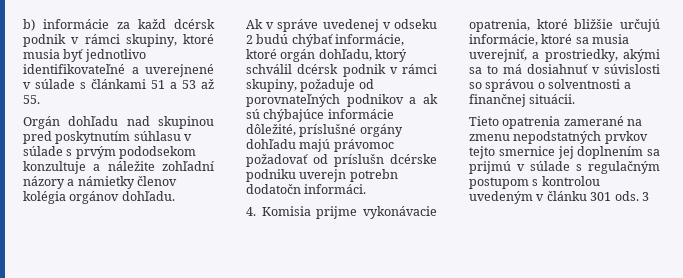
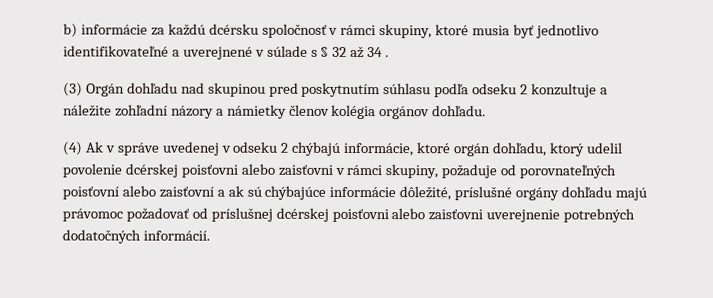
[138,19,215,29] [23,34,66,47] každ dcérsk podnik -> [167,23,327,38] každú dcérsku spoločnosť
[91,79,214,89] [23,95,40,104] článkami 51 a 53 až 55. // -> [320,45,390,59] [63,82,83,97] § 32 až 34 . // (3)
[184,134,193,141] [23,146,197,159] v súlade s prvým pododsekom -> [434,83,529,98] podľa odseku 2
(175, 196) none -> [62,141,83,156] (4)
[256,34,333,47] budú chýbať -> [291,141,342,156] chýbajú
[246,64,386,77] schválil dcérsk podnik -> [585,142,623,154] [62,163,333,178] udelil povolenie dcérskej poisťovni alebo zaisťovni
[346,94,404,107] podnikov -> [62,185,214,200] poisťovní alebo zaisťovní
[334,154,437,167] [246,169,398,182] [246,184,367,194] [246,206,437,219] [469,19,660,32] [469,34,630,46] [469,49,660,62] [469,64,660,74] [469,79,631,92] [469,94,576,107] [469,116,643,129] [469,131,648,144] [469,146,660,159] [469,161,660,174] [469,176,600,189] [469,191,649,204] príslušn dcérske podniku uverejn potrebn dodatočn informáci. // 4. Komisia prijme vykonávacie opatrenia, ktoré bližšie určujú informácie, ktoré sa musia uverejniť, a prostriedky, akými sa to má dosiahnuť v súvislosti so správou o solventnosti a finančnej situácii. // Tieto opatrenia zamerané na zmenu nepodstatných prvkov tejto smernice jej doplnením sa prijmú v súlade s regulačným postupom s kontrolou uvedeným v článku 301 ods. 3 -> [210,207,636,223] [62,229,210,244] príslušnej dcérskej poisťovni alebo zaisťovni uverejnenie potrebných dodatočných informácií.

